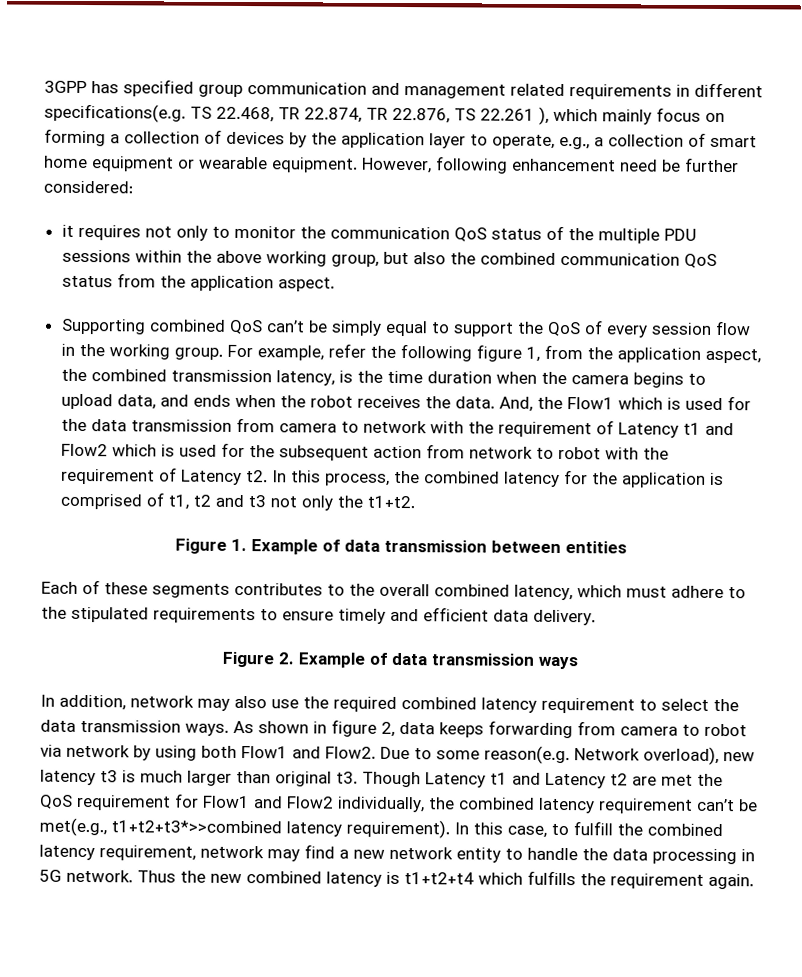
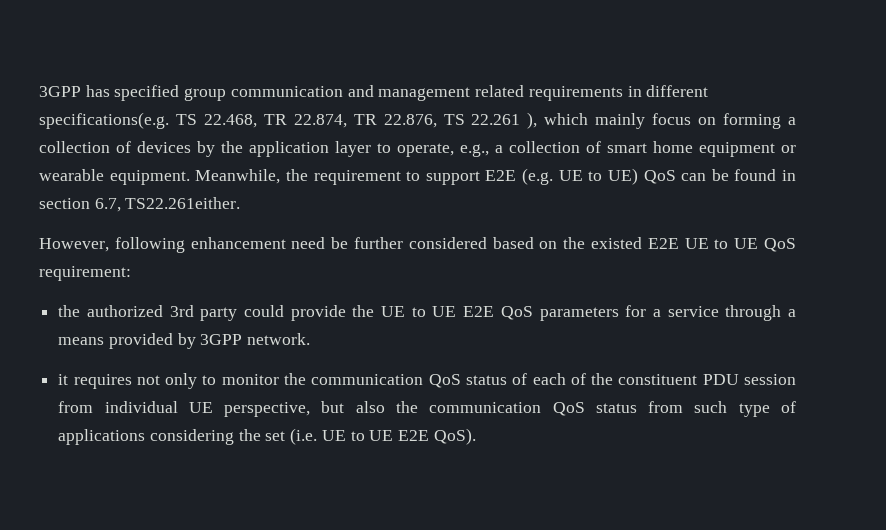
(358, 165) none -> [195,168,796,185] [39,197,241,212] Meanwhile, the requirement to support E2E (e.g. UE to UE) QoS can be found in section 6.7, TS22.261either. //
[43,180,133,194] considered: -> [408,237,796,252] [39,266,131,281] [58,305,797,321] [58,333,311,349] considered based on the existed E2E UE to UE QoS requirement: // the authorized 3rd party could provide the UE to UE E2E QoS parameters for a service through a means provided by 3GPP network.
[567,228,697,244] [61,249,379,267] the multiple PDU sessions within the above working group, -> [532,373,796,385] [58,401,311,417] each of the constituent PDU session from individual UE perspective,
[479,252,556,265] combined -> (418, 407) none
[159,275,335,292] [60,318,751,338] [60,343,761,364] [60,368,706,388] [60,393,751,412] [60,417,734,438] [60,442,669,461] [60,467,724,488] [59,492,415,511] [174,538,627,555] [41,580,746,601] [41,606,596,626] [221,651,578,670] [40,694,739,714] [40,719,747,739] [40,744,755,765] [40,769,723,789] [39,793,758,814] [39,817,723,839] [39,844,755,865] [39,869,754,890] the application aspect. // Supporting combined QoS can’t be simply equal to support the QoS of every session flow in the working group. For example, refer the following figure 1, from the application aspect, the combined transmission latency, is the time duration when the camera begins to upload data, and ends when the robot receives the data. And, the Flow1 which is used for the data transmission from camera to network with the requirement of Latency t1 and Flow2 which is used for the subsequent action from network to robot with the requirement of Latency t2. In this process, the combined latency for the application is comprised of t1, t2 and t3 not only the t1+t2. // Figure 1. Example of data transmission between entities // Each of these segments contributes to the overall combined latency, which must adhere to the stipulated requirements to ensure timely and efficient data delivery. // Figure 2. Example of data transmission ways // In addition, network may also use the required combined latency requirement to select the data transmission ways. As shown in figure 2, data keeps forwarding from camera to robot via network by using both Flow1 and Flow2. Due to some reason(e.g. Network overload), new latency t3 is much larger than original t3. Though Latency t1 and Latency t2 are met the QoS requirement for Flow1 and Flow2 individually, the combined latency requirement can’t be met(e.g., t1+t2+t3*>>combined latency requirement). In this case, to fulfill the combined latency requirement, network may find a new network entity to handle the data processing in 5G network. Thus the new combined latency is t1+t2+t4 which fulfills the requirement again. -> [694,401,797,417] [58,428,476,445] such type of applications considering the set (i.e. UE to UE E2E QoS).

